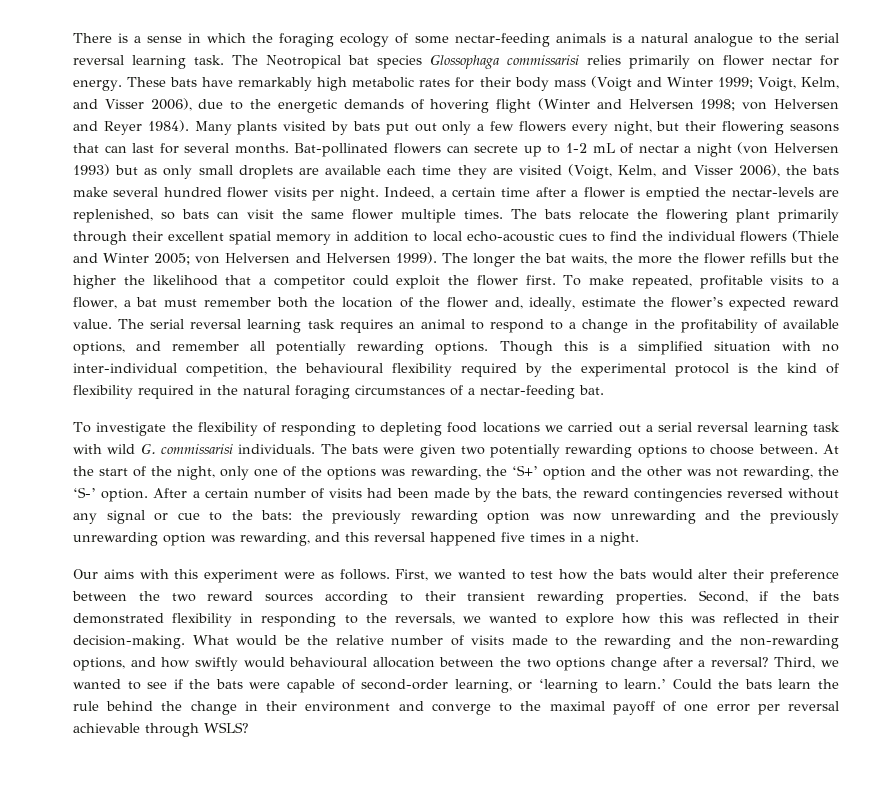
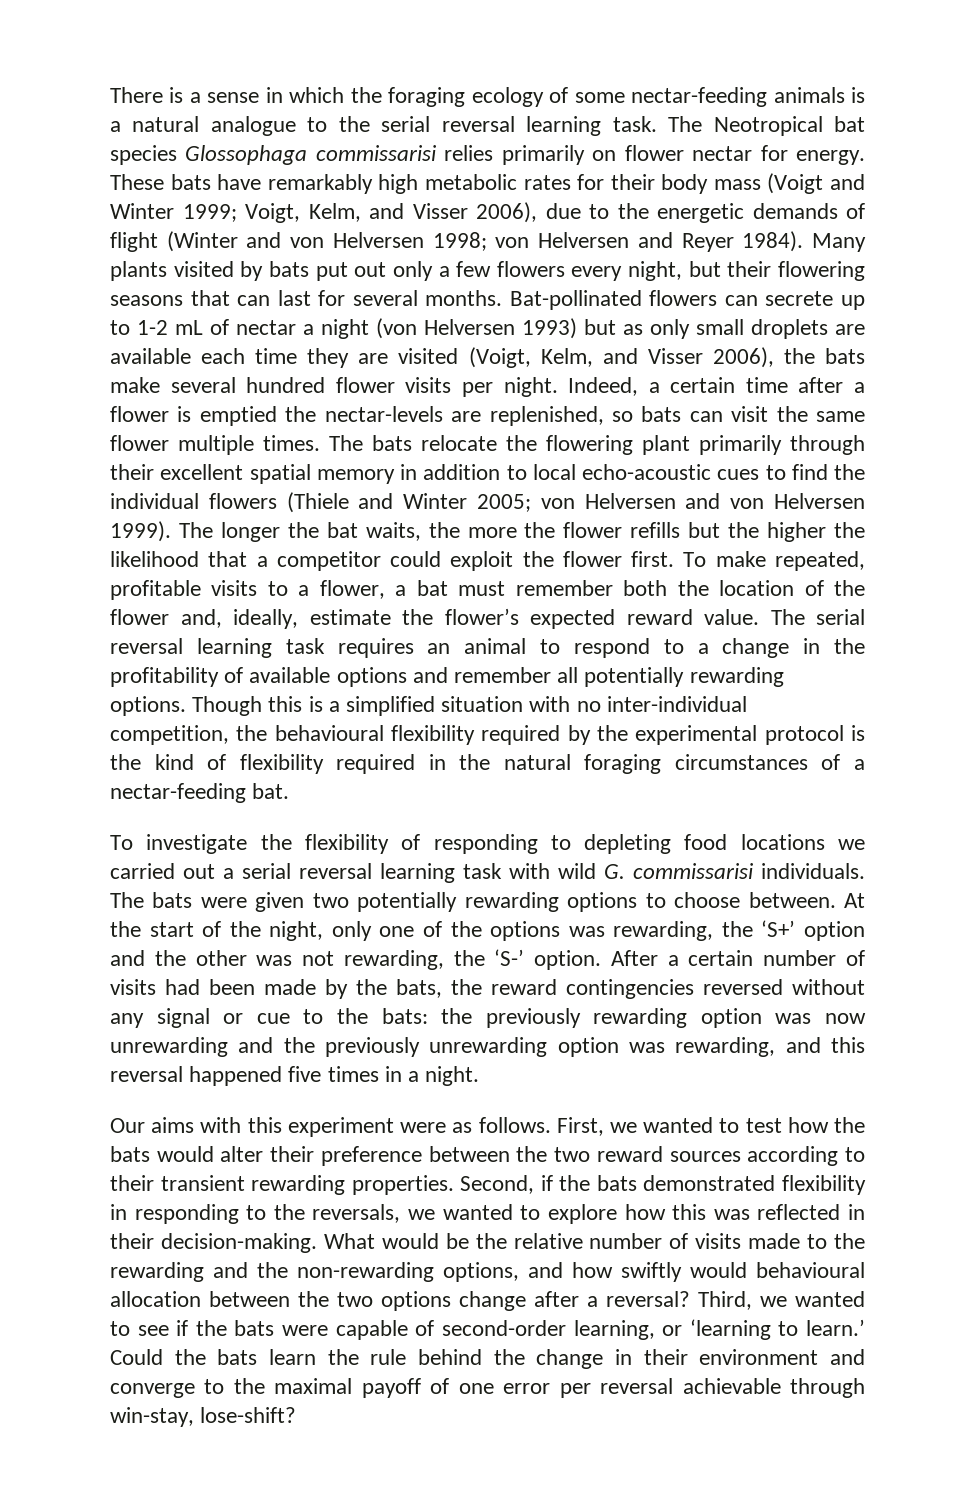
[430,99,490,113] hovering -> (865, 211) none
(622, 104) none -> [290,237,325,248] von
(321, 258) none -> [730,498,765,509] von
[73,341,125,355] options, -> [336,667,407,687] options
[204,722,249,733] WSLS? -> [110,1407,297,1427] win-stay, lose-shift?

